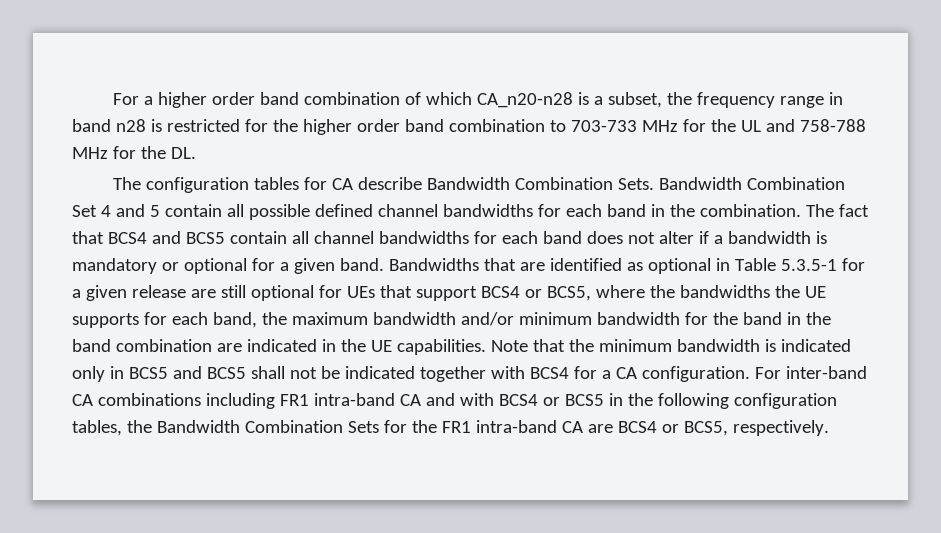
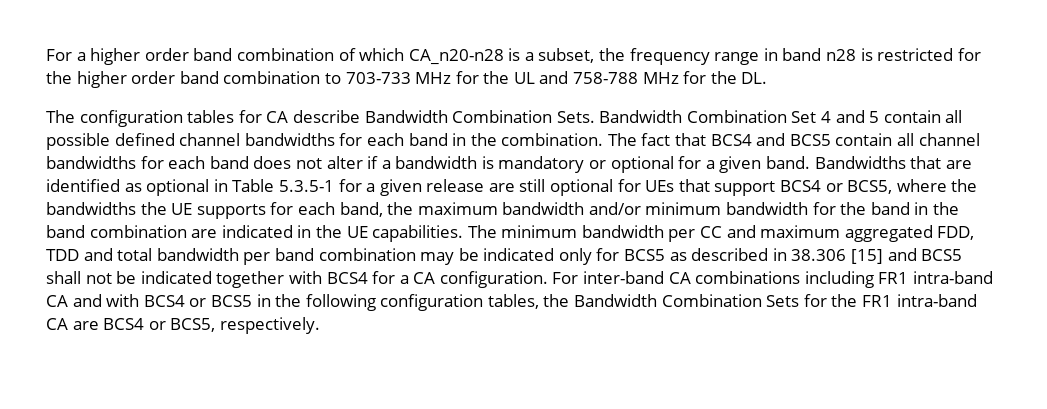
[490,339,851,352] [72,366,168,382] Note that the minimum bandwidth is indicated only in BCS5 -> [467,225,975,242] [46,248,884,265] The minimum bandwidth per CC and maximum aggregated FDD, TDD and total bandwidth per band combination may be indicated only for BCS5 as described in 38.306 [15]

